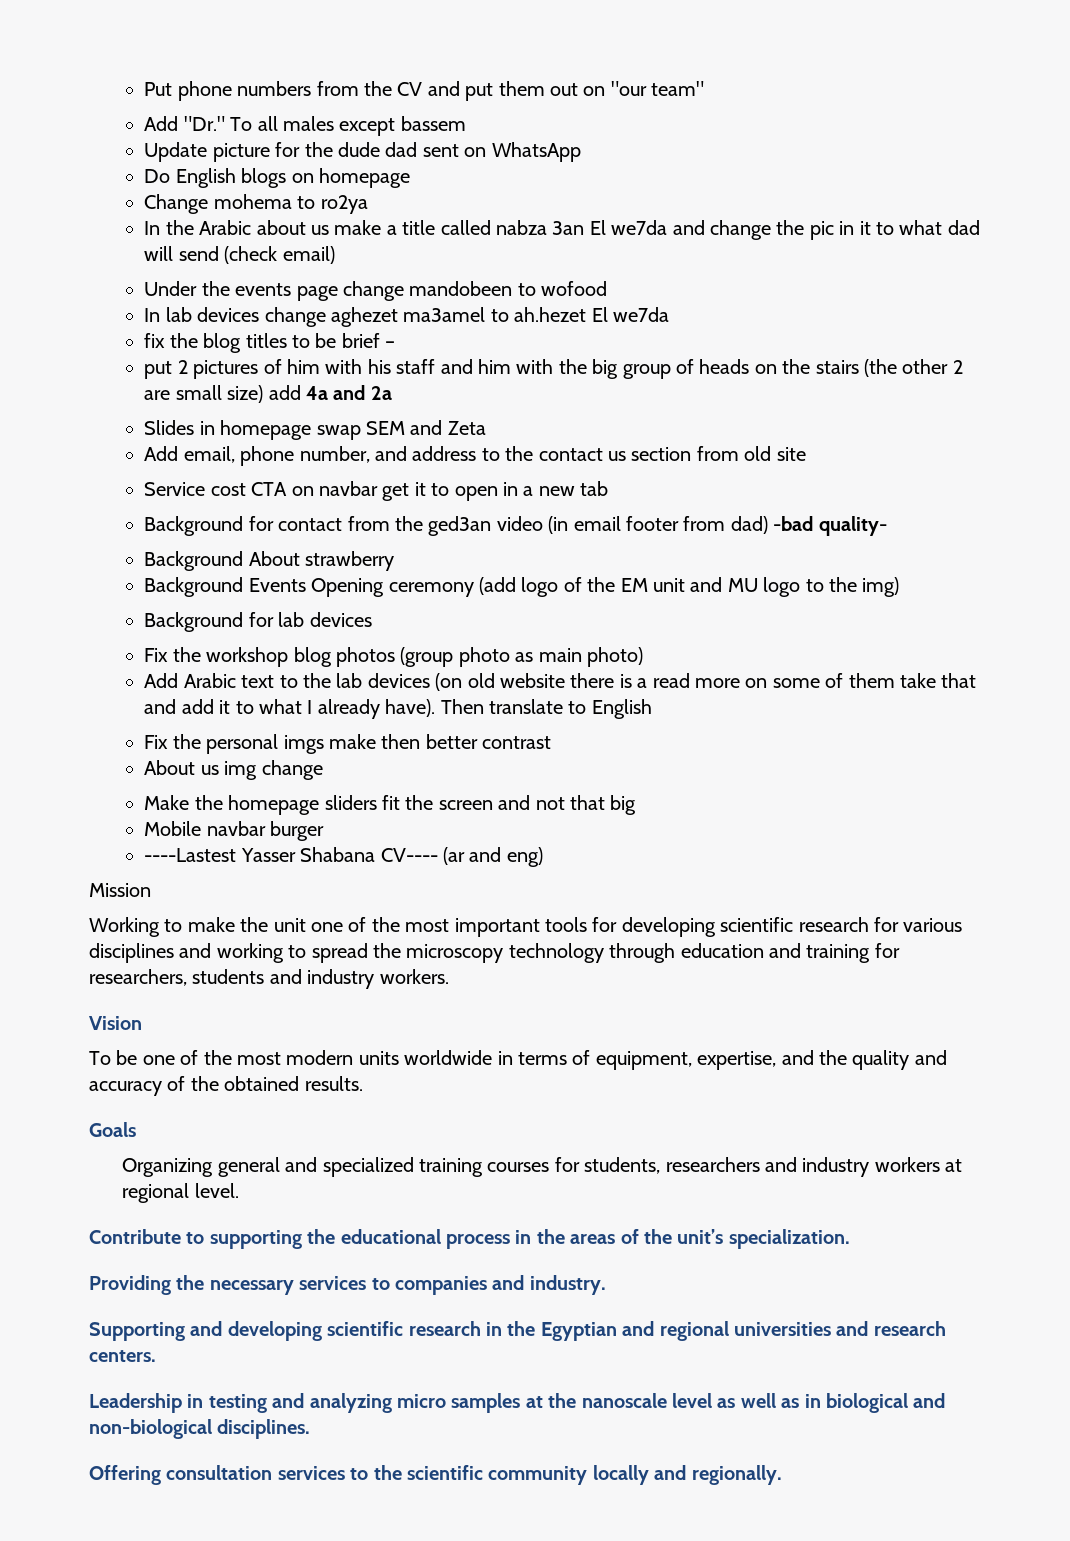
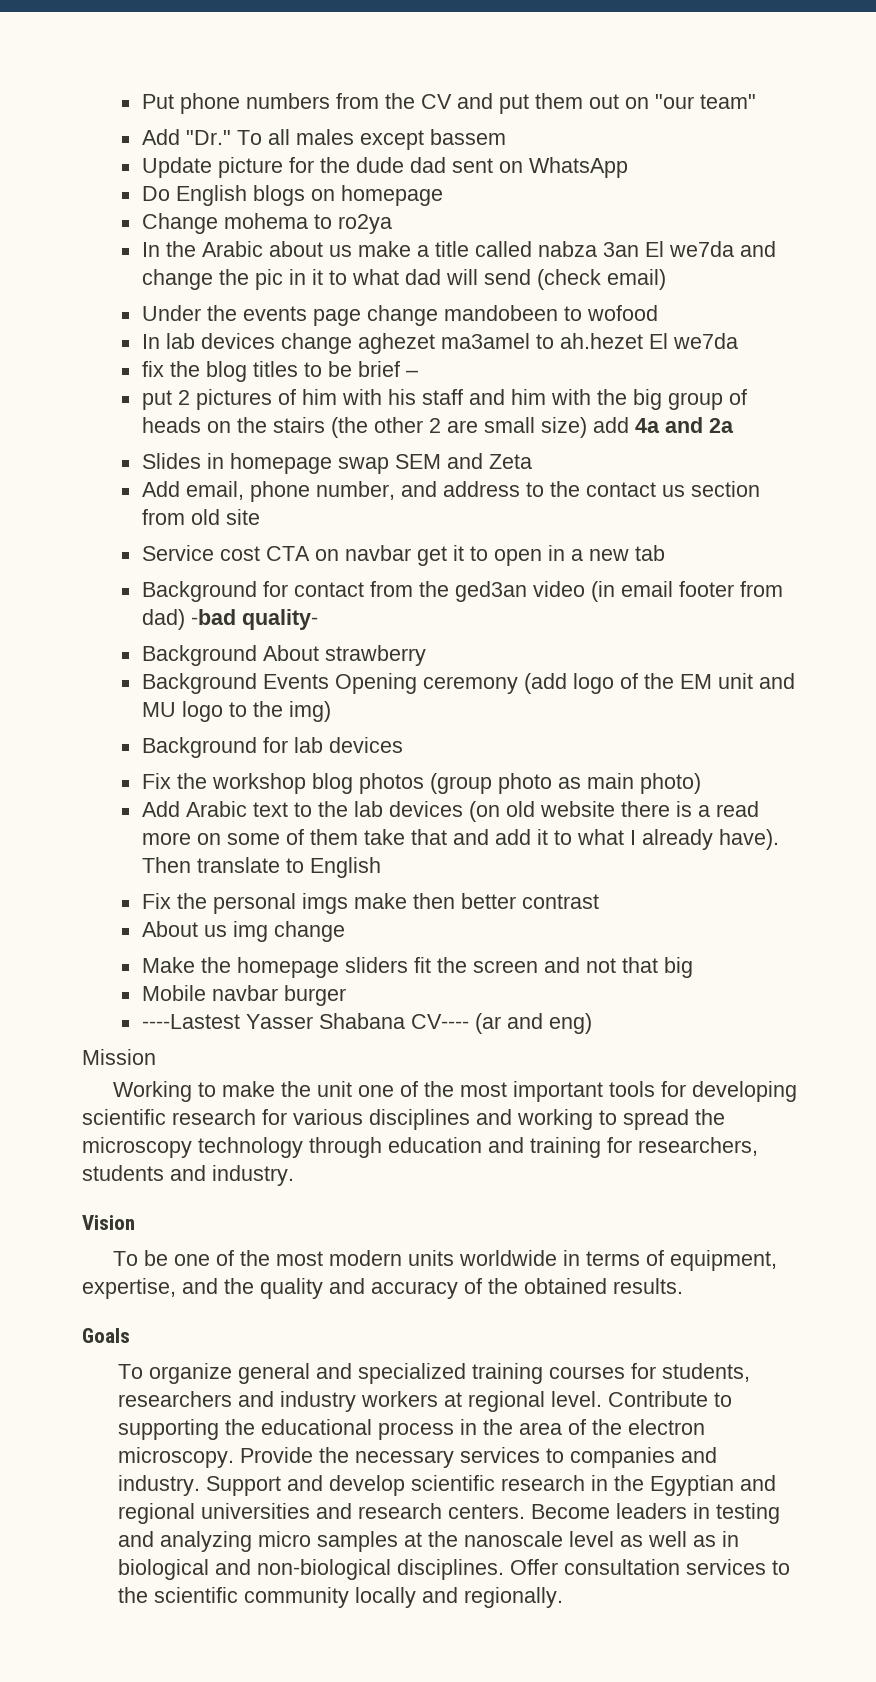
[307,969,449,989] industry workers. -> [212,1165,294,1186] industry.
[122,1158,214,1177] Organizing -> [117,1363,232,1384] To organize
(239, 1190) // -> (602, 1399) none
[570,1229,850,1249] [89,1275,171,1295] areas of the unit’s specialization. // Providing -> [518,1419,705,1435] [117,1447,313,1468] area of the electron microscopy. Provide
[89,1321,322,1341] // Supporting and developing -> [205,1475,405,1496] Support and develop
[89,1393,182,1413] // Leadership -> [530,1503,687,1519] Become leaders
[89,1465,161,1485] // Offering -> [509,1559,558,1575] Offer

